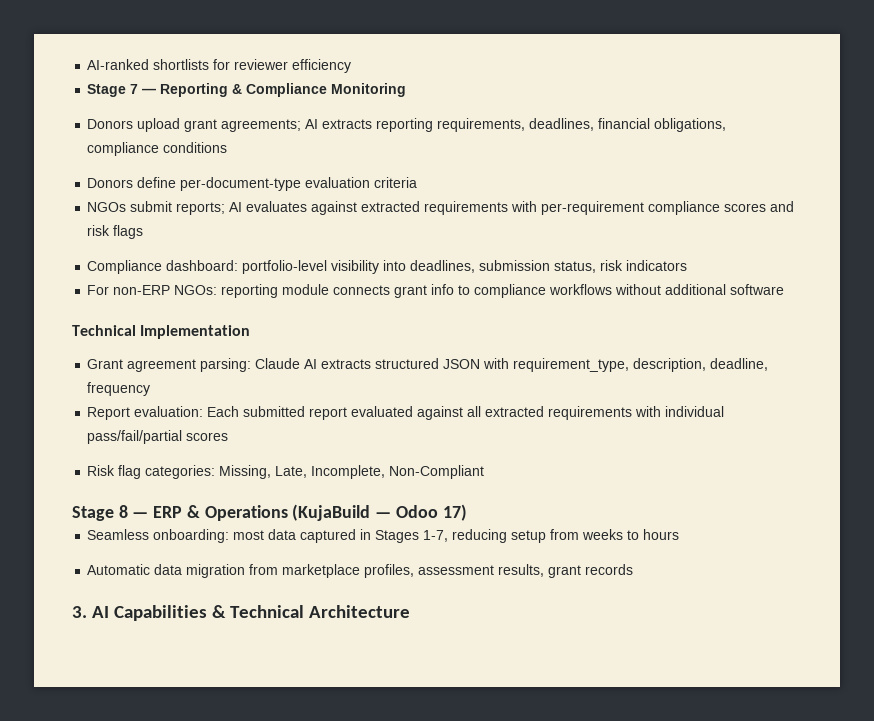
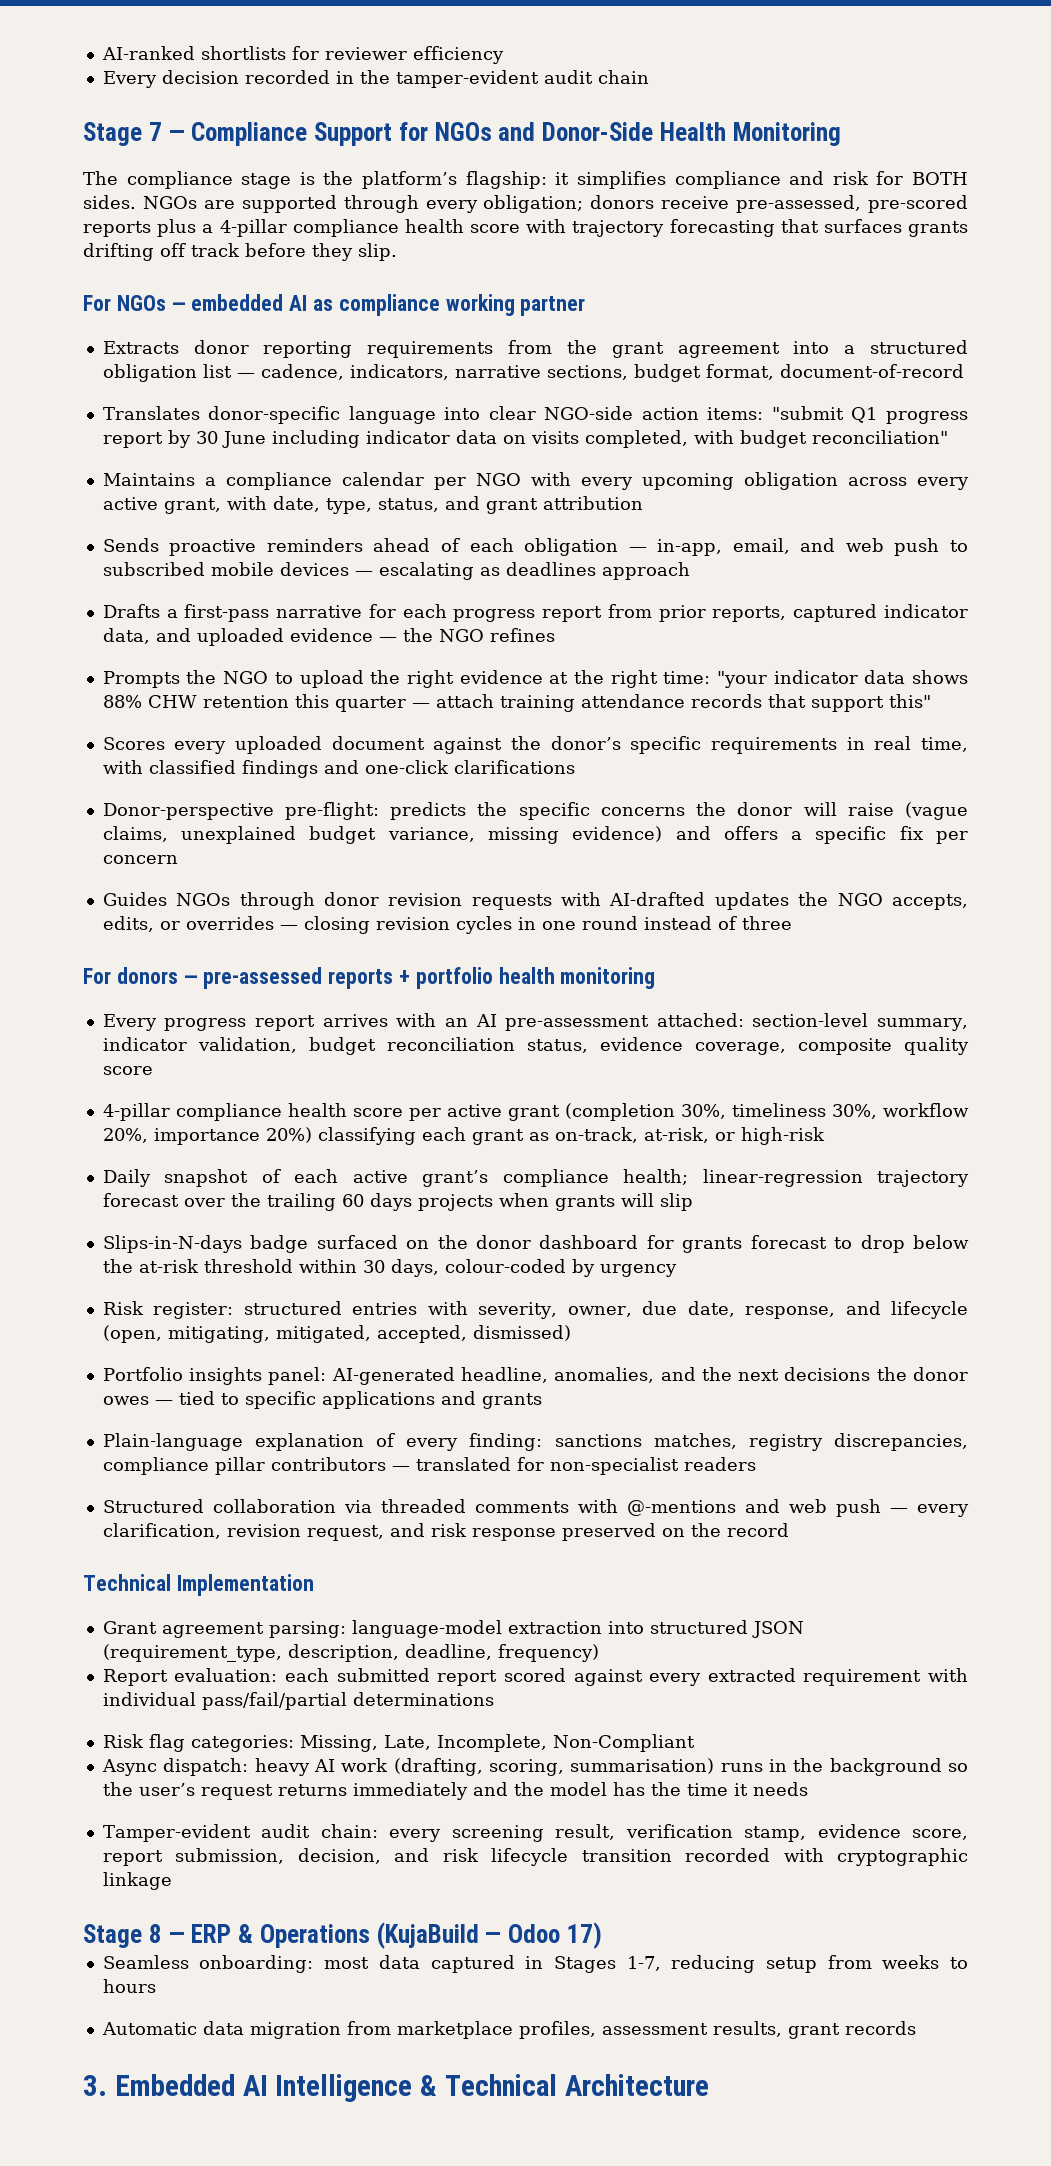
[87,83,407,97] [87,118,727,132] [87,142,228,156] [87,177,418,191] [87,201,795,215] [87,225,144,239] [87,260,688,274] [87,284,785,298] Stage 7 — Reporting & Compliance Monitoring // Donors upload grant agreements; AI extracts reporting requirements, deadlines, financial obligations, compliance conditions // Donors define per-document-type evaluation criteria // NGOs submit reports; AI evaluates against extracted requirements with per-requirement compliance scores and risk flags // Compliance dashboard: portfolio-level visibility into deadlines, submission status, risk indicators // For non-ERP NGOs: reporting module connects grant info to compliance workflows without additional software -> [102,70,649,88] [83,122,841,146] [83,171,969,189] [83,195,968,213] [83,219,968,237] [83,243,397,261] [83,294,586,316] [102,340,969,358] [102,364,964,382] [102,406,968,424] [102,430,948,448] [102,472,969,490] [102,496,643,514] [102,538,969,556] [102,562,690,580] [102,604,968,622] [102,628,555,646] [102,670,968,688] [102,694,931,712] [102,736,968,754] [102,760,575,778] [102,802,969,820] [102,826,968,844] [102,855,178,864] [102,892,968,910] [102,916,792,934] [83,967,656,989] [102,1013,969,1031] [102,1037,969,1055] [102,1066,153,1075] [102,1103,969,1121] [102,1127,825,1145] [102,1169,970,1187] [102,1193,693,1211] [102,1235,970,1253] [102,1259,677,1277] [102,1301,969,1319] [102,1325,571,1343] [102,1367,968,1385] [102,1391,542,1409] [102,1433,968,1451] [102,1457,756,1475] [102,1499,969,1517] [102,1523,789,1541] Every decision recorded in the tamper-evident audit chain // Stage 7 — Compliance Support for NGOs and Donor-Side Health Monitoring // The compliance stage is the platform’s flagship: it simplifies compliance and risk for BOTH sides. NGOs are supported through every obligation; donors receive pre-assessed, pre-scored reports plus a 4-pillar compliance health score with trajectory forecasting that surfaces grants drifting off track before they slip. // For NGOs — embedded AI as compliance working partner // Extracts donor reporting requirements from the grant agreement into a structured obligation list — cadence, indicators, narrative sections, budget format, document-of-record // Translates donor-specific language into clear NGO-side action items: "submit Q1 progress report by 30 June including indicator data on visits completed, with budget reconciliation" // Maintains a compliance calendar per NGO with every upcoming obligation across every active grant, with date, type, status, and grant attribution // Sends proactive reminders ahead of each obligation — in-app, email, and web push to subscribed mobile devices — escalating as deadlines approach // Drafts a first-pass narrative for each progress report from prior reports, captured indicator data, and uploaded evidence — the NGO refines // Prompts the NGO to upload the right evidence at the right time: "your indicator data shows 88% CHW retention this quarter — attach training attendance records that support this" // Scores every uploaded document against the donor’s specific requirements in real time, with classified findings and one-click clarifications // Donor-perspective pre-flight: predicts the specific concerns the donor will raise (vague claims, unexplained budget variance, missing evidence) and offers a specific fix per concern // Guides NGOs through donor revision requests with AI-drafted updates the NGO accepts, edits, or overrides — closing revision cycles in one round instead of three // For donors — pre-assessed reports + portfolio health monitoring // Every progress report arrives with an AI pre-assessment attached: section-level summary, indicator validation, budget reconciliation status, evidence coverage, composite quality score // 4-pillar compliance health score per active grant (completion 30%, timeliness 30%, workflow 20%, importance 20%) classifying each grant as on-track, at-risk, or high-risk // Daily snapshot of each active grant’s compliance health; linear-regression trajectory forecast over the trailing 60 days projects when grants will slip // Slips-in-N-days badge surfaced on the donor dashboard for grants forecast to drop below the at-risk threshold within 30 days, colour-coded by urgency // Risk register: structured entries with severity, owner, due date, response, and lifecycle (open, mitigating, mitigated, accepted, dismissed) // Portfolio insights panel: AI-generated headline, anomalies, and the next decisions the donor owes — tied to specific applications and grants // Plain-language explanation of every finding: sanctions matches, registry discrepancies, compliance pillar contributors — translated for non-specialist readers // Structured collaboration via threaded comments with @-mentions and web push — every clarification, revision request, and risk response preserved on the record
[255,358,630,372] Claude AI extracts structured JSON with requirement_type, -> [351,1620,804,1638] [102,1644,282,1662] language-model extraction into structured JSON (requirement_type,
[87,382,151,396] frequency -> [497,1644,599,1662] frequency)
[207,406,240,417] Each -> [285,1668,330,1682] each
[351,406,633,420] evaluated against all extracted requirements -> [503,1668,922,1686] scored against every extracted requirement
[186,432,229,441] scores -> [352,1692,494,1706] determinations
(485, 472) none -> [101,1758,969,1776] [102,1782,808,1800] [102,1824,968,1842] [102,1848,969,1866] [102,1872,172,1890] // Async dispatch: heavy AI work (drafting, scoring, summarisation) runs in the background so the user’s request returns immediately and the model has the time it needs // Tamper-evident audit chain: every screening result, verification stamp, evidence score, report submission, decision, and risk lifecycle transition recorded with cryptographic linkage
[91,605,207,621] AI Capabilities -> [114,2074,413,2102] Embedded AI Intelligence

